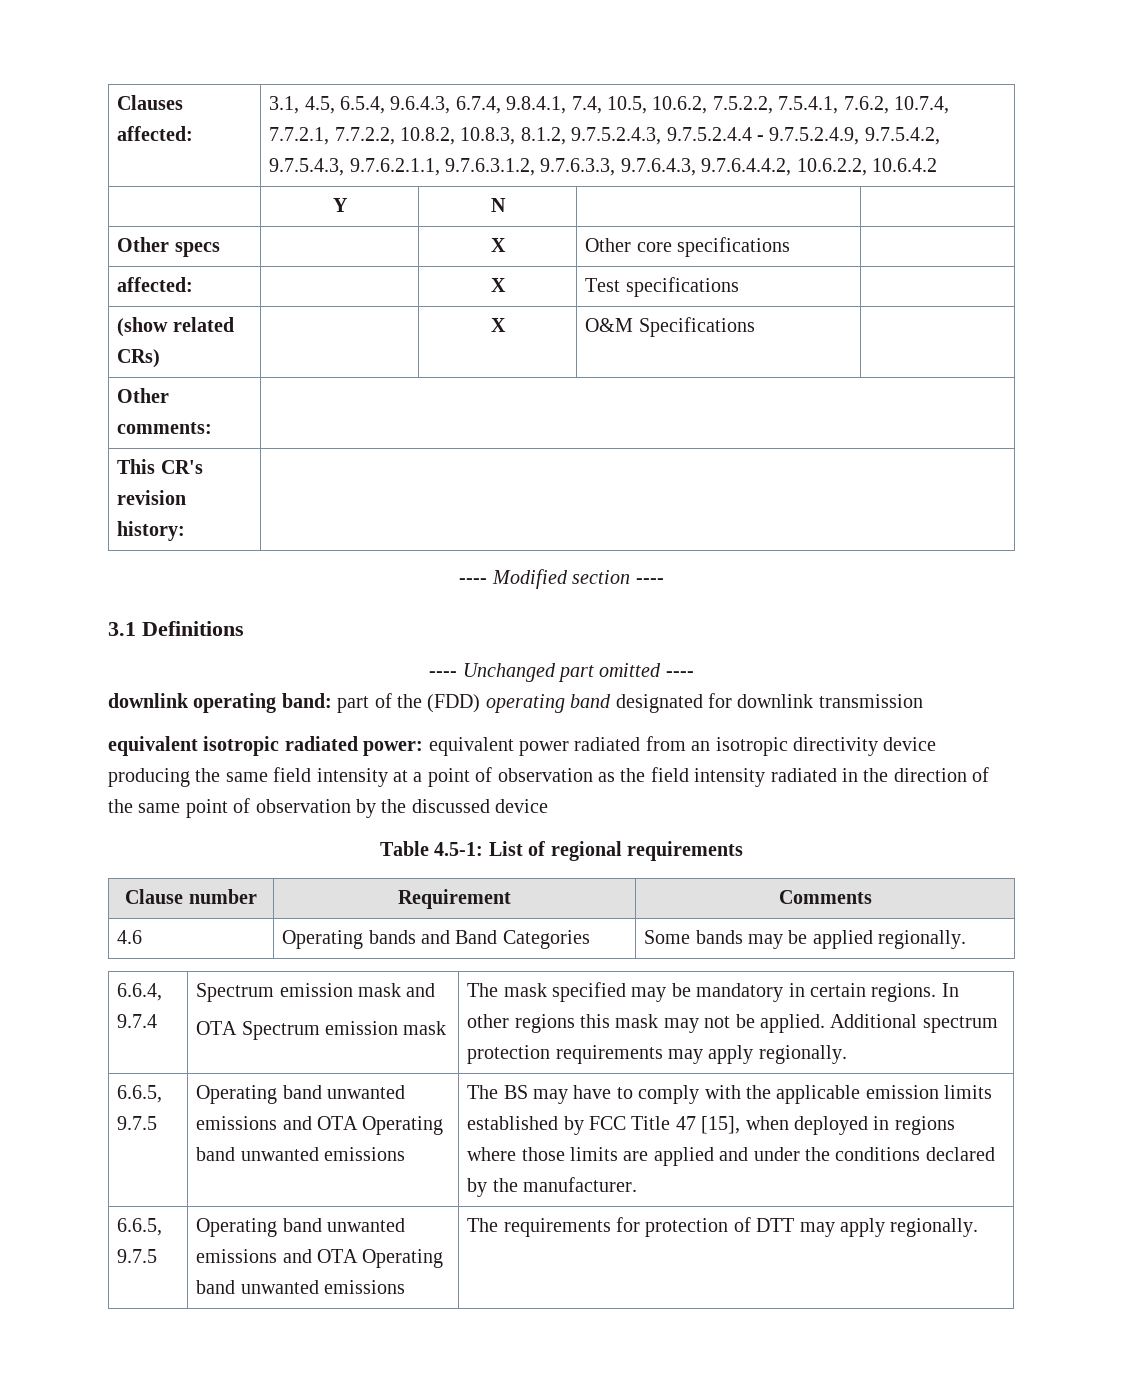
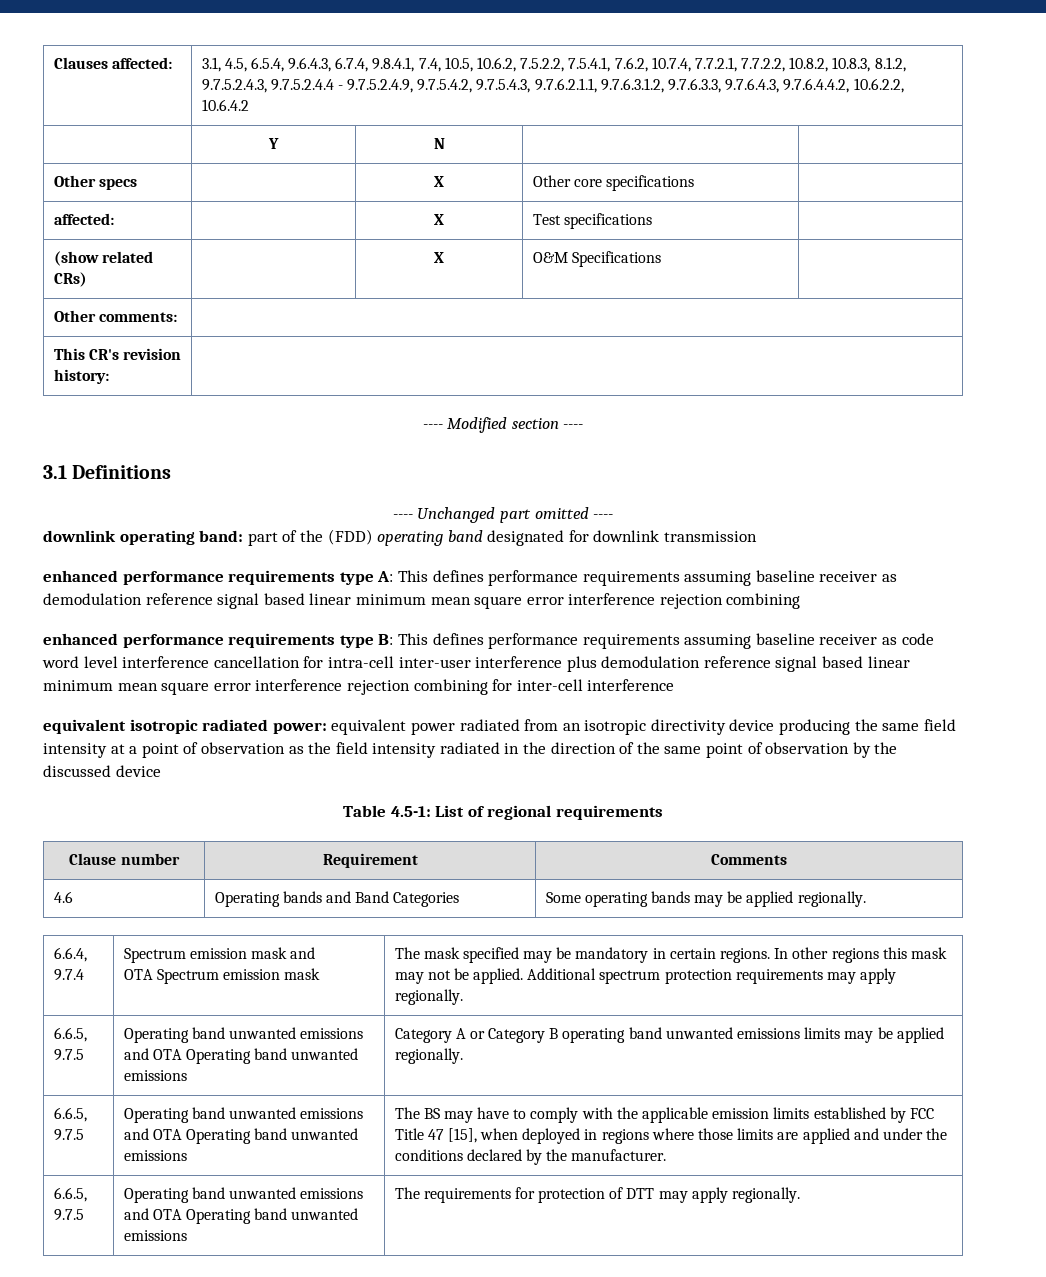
(923, 701) none -> [43,570,898,586] [43,593,801,609] [43,633,934,649] [42,656,910,672] [43,679,675,695] // enhanced performance requirements type A: This defines performance requirements assuming baseline receiver as demodulation reference signal based linear minimum mean square error interference rejection combining // enhanced performance requirements type B: This defines performance requirements assuming baseline receiver as code word level interference cancellation for intra-cell inter-user interference plus demodulation reference signal based linear minimum mean square error interference rejection combining for inter-cell interference
(691, 937) none -> [584,892,648,907] operating
(847, 1054) none -> [53,1027,87,1042] [53,1049,84,1061] [123,1027,364,1043] [123,1048,359,1064] [123,1070,187,1081] [394,1027,944,1043] [394,1048,463,1064] // 6.6.5, 9.7.5 | Operating band unwanted emissions and OTA Operating band unwanted emissions | Category A or Category B operating band unwanted emissions limits may be applied regionally.

